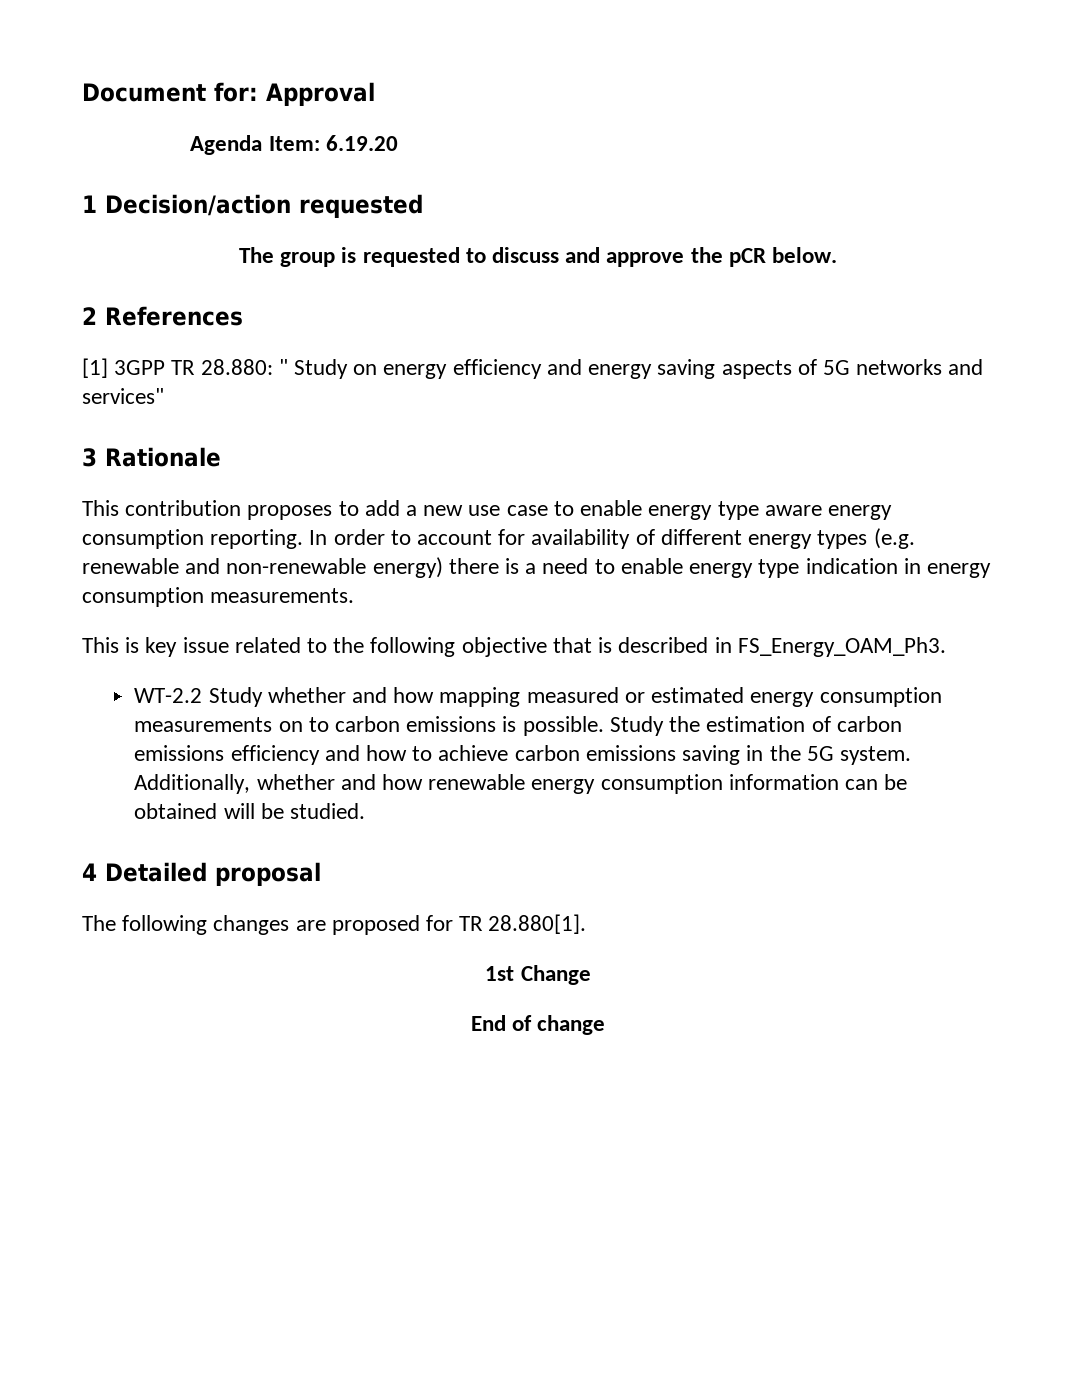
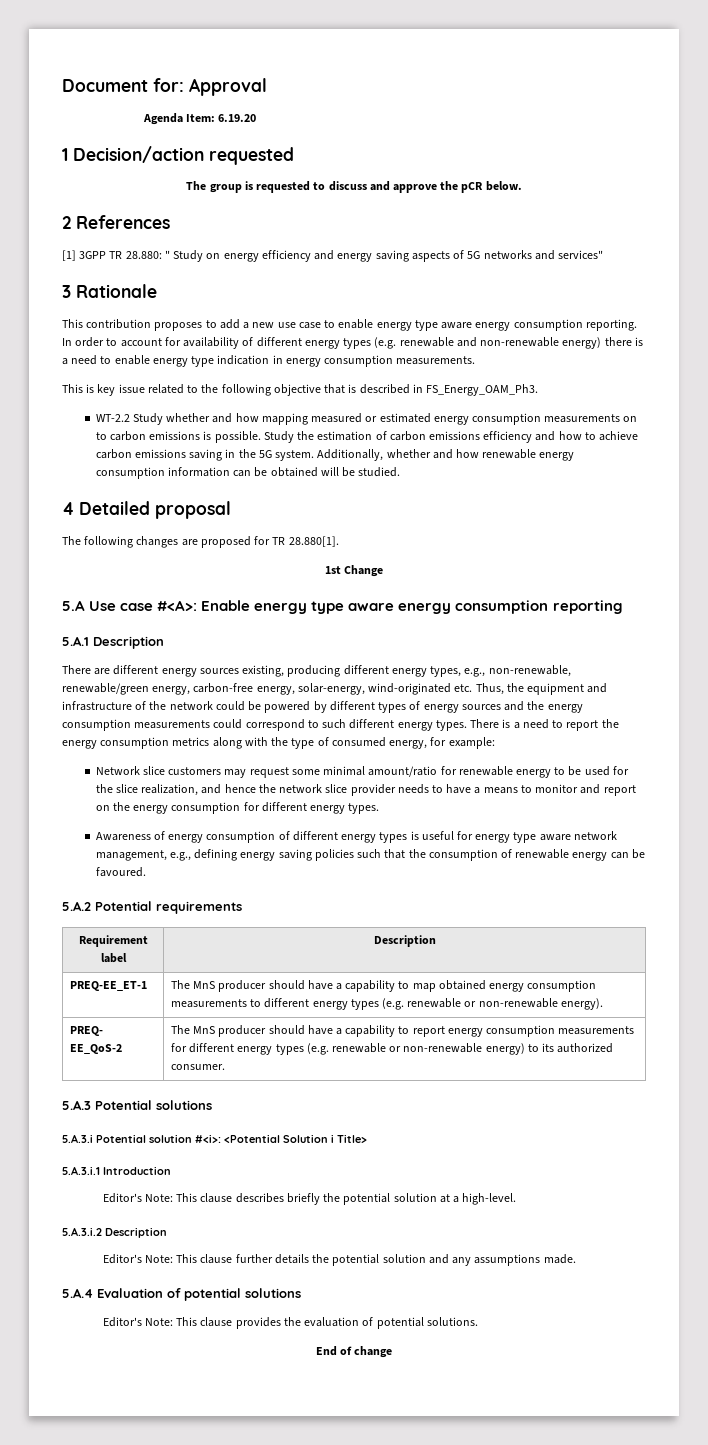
(591, 975) none -> [62,600,623,614] [62,636,164,649] [62,665,571,677] [62,683,608,695] [62,701,583,713] [62,719,619,731] [62,737,495,749] [95,766,629,778] [95,784,636,796] [95,802,380,814] [95,831,617,843] [95,849,645,861] [95,867,146,877] [62,901,242,914] [78,935,148,947] [100,953,127,963] [373,935,436,947] [69,981,147,991] [170,980,597,992] [170,998,603,1010] [69,1026,103,1036] [69,1044,122,1054] [170,1025,635,1037] [170,1043,614,1055] [170,1064,225,1070] [62,1100,212,1110] [62,1134,367,1143] [62,1166,171,1175] [102,1193,517,1205] [62,1227,167,1238] [102,1254,576,1266] [62,1288,301,1301] [102,1317,478,1329] // 5.A Use case #<A>: Enable energy type aware energy consumption reporting // 5.A.1 Description // There are different energy sources existing, producing different energy types, e.g., non-renewable, renewable/green energy, carbon-free energy, solar-energy, wind-originated etc. Thus, the equipment and infrastructure of the network could be powered by different types of energy sources and the energy consumption measurements could correspond to such different energy types. There is a need to report the energy consumption metrics along with the type of consumed energy, for example: // Network slice customers may request some minimal amount/ratio for renewable energy to be used for the slice realization, and hence the network slice provider needs to have a means to monitor and report on the energy consumption for different energy types. // Awareness of energy consumption of different energy types is useful for energy type aware network management, e.g., defining energy saving policies such that the consumption of renewable energy can be favoured. // 5.A.2 Potential requirements // Requirement label | Description // PREQ-EE_ET-1 | The MnS producer should have a capability to map obtained energy consumption measurements to different energy types (e.g. renewable or non-renewable energy). // PREQ- EE_QoS-2 | The MnS producer should have a capability to report energy consumption measurements for different energy types (e.g. renewable or non-renewable energy) to its authorized consumer. // 5.A.3 Potential solutions // 5.A.3.i Potential solution #<i>: <Potential Solution i Title> // 5.A.3.i.1 Introduction // Editor's Note: This clause describes briefly the potential solution at a high-level. // 5.A.3.i.2 Description // Editor's Note: This clause further details the potential solution and any assumptions made. // 5.A.4 Evaluation of potential solutions // Editor's Note: This clause provides the evaluation of potential solutions.

